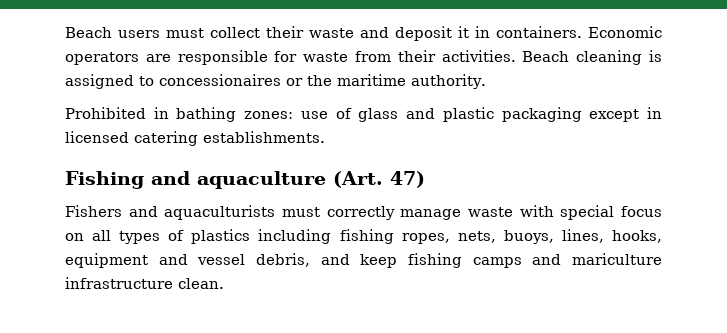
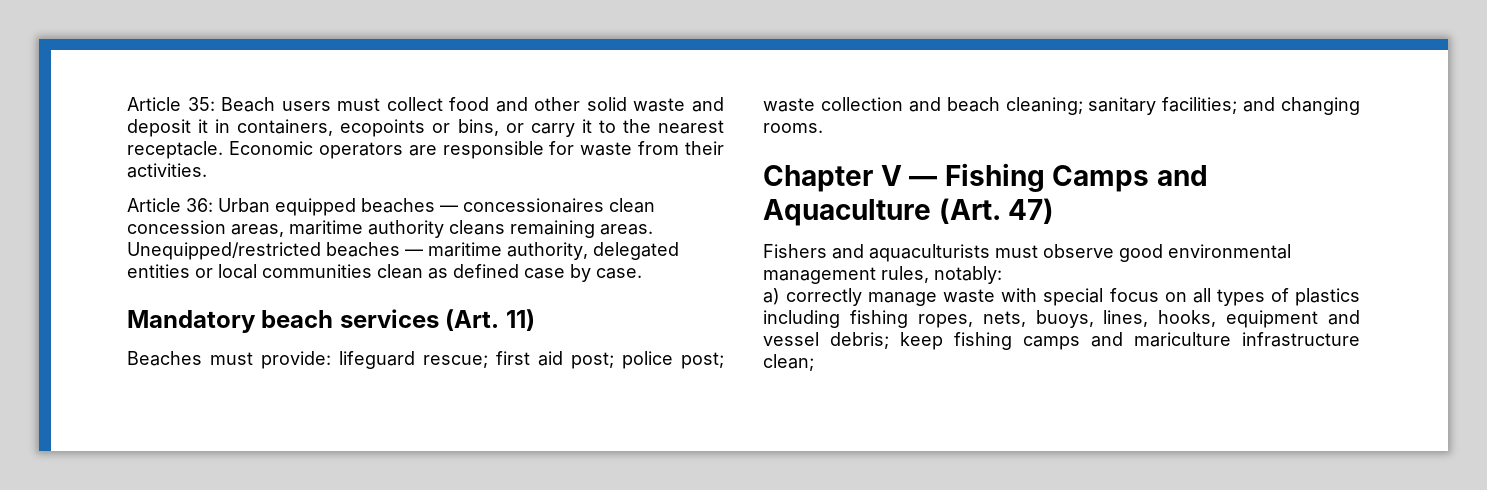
(65, 32) none -> [127,97,215,111] Article 35:
[266,26,304,38] their -> [449,97,627,112] food and other solid
[496,26,582,38] containers. -> [237,119,724,137] [127,141,223,159] containers, ecopoints or bins, or carry it to the nearest receptacle.
[522,50,662,65] [65,74,486,89] [65,107,663,122] [65,131,325,146] [65,171,326,189] Beach cleaning is assigned to concessionaires or the maritime authority. // Prohibited in bathing zones: use of glass and plastic packaging except in licensed catering establishments. // Fishing and aquaculture -> [127,198,655,216] [127,220,653,238] [127,242,679,260] [127,264,642,282] [127,309,535,333] [127,351,724,369] [763,97,1360,115] [763,123,823,133] [763,163,1208,192] [763,199,931,226] // Article 36: Urban equipped beaches — concessionaires clean concession areas, maritime authority cleans remaining areas. Unequipped/restricted beaches — maritime authority, delegated entities or local communities clean as defined case by case. // Mandatory beach services (Art. 11) // Beaches must provide: lifeguard rescue; first aid post; police post; waste collection and beach cleaning; sanitary facilities; and changing rooms. // Chapter V — Fishing Camps and Aquaculture
(320, 212) none -> [1043,244,1291,262] [763,266,1002,284] [763,288,780,305] observe good environmental management rules, notably: // a)
[256,253,350,267] debris, and -> [830,332,889,349] debris;
[178,278,224,289] clean. -> [763,354,814,371] clean;

